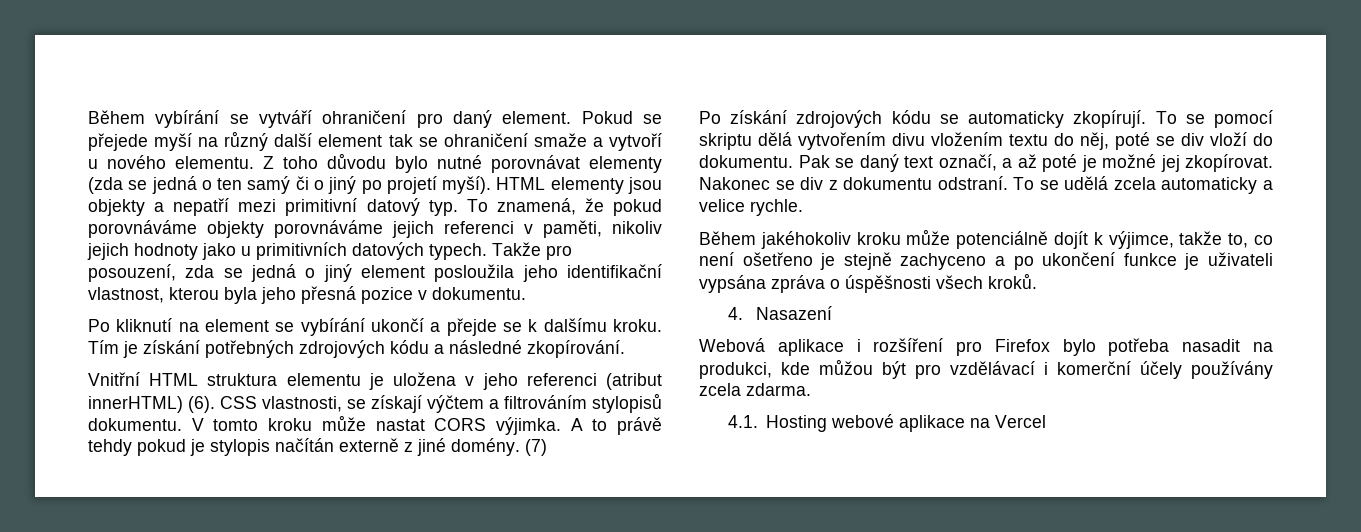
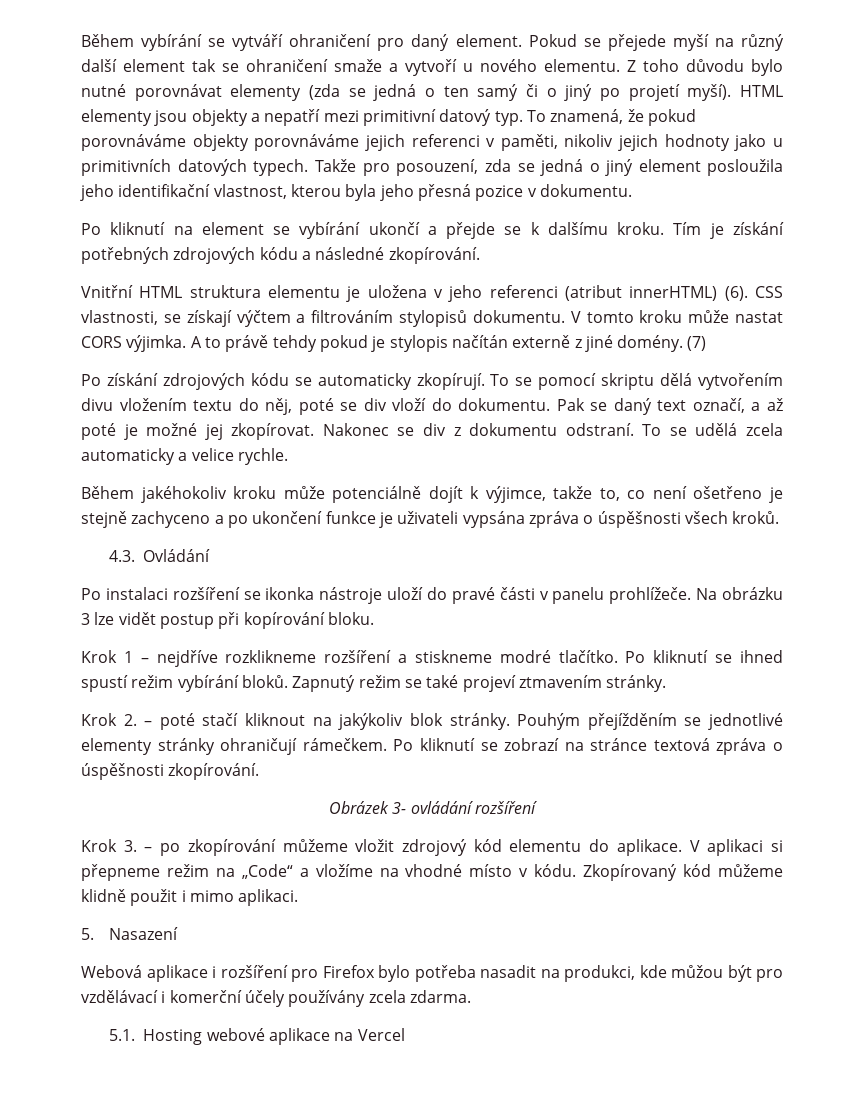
[727,307,743,320] 4. -> [109,549,211,562] [81,587,783,604] [81,612,374,629] [81,650,783,667] [81,675,667,692] [81,713,784,730] [81,738,783,755] [81,763,260,780] [329,801,537,814] [81,839,783,856] [81,864,783,881] [81,889,299,906] [81,928,94,940] 4.3. Ovládání // Po instalaci rozšíření se ikonka nástroje uloží do pravé části v panelu prohlížeče. Na obrázku 3 lze vidět postup při kopírování bloku. // Krok 1 – nejdříve rozklikneme rozšíření a stiskneme modré tlačítko. Po kliknutí se ihned spustí režim vybírání bloků. Zapnutý režim se také projeví ztmavením stránky. // Krok 2. – poté stačí kliknout na jakýkoliv blok stránky. Pouhým přejížděním se jednotlivé elementy stránky ohraničují rámečkem. Po kliknutí se zobrazí na stránce textová zpráva o úspěšnosti zkopírování. // Obrázek 3- ovládání rozšíření // Krok 3. – po zkopírování můžeme vložit zdrojový kód elementu do aplikace. V aplikaci si přepneme režim na „Code“ a vložíme na vhodné místo v kódu. Zkopírovaný kód můžeme klidně použit i mimo aplikaci. // 5.
[727,415,758,428] 4.1. -> [109,1029,136,1041] 5.1.

